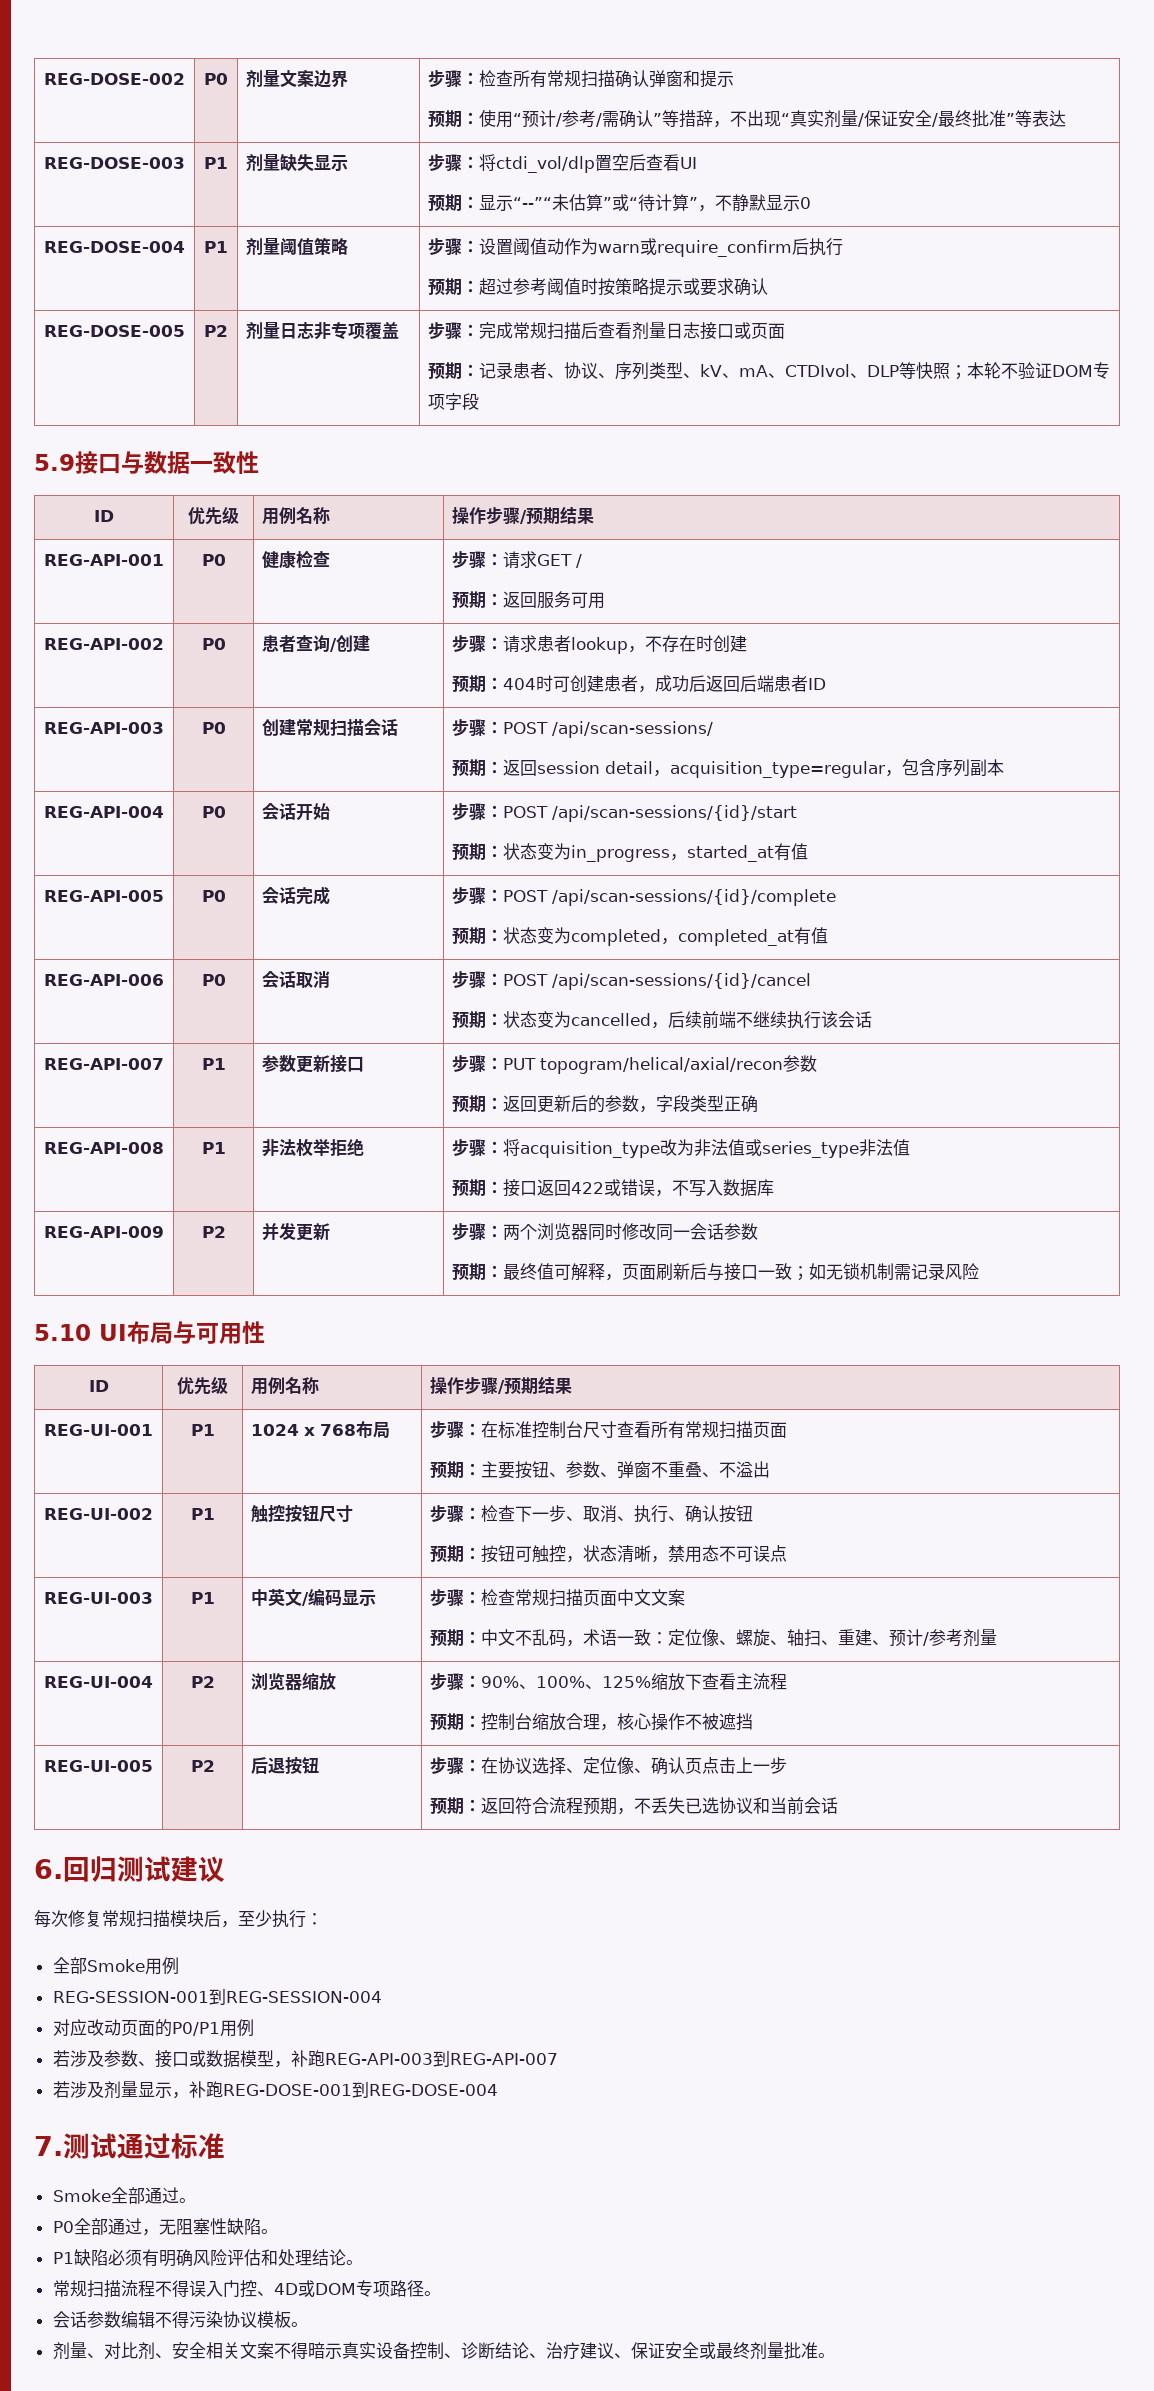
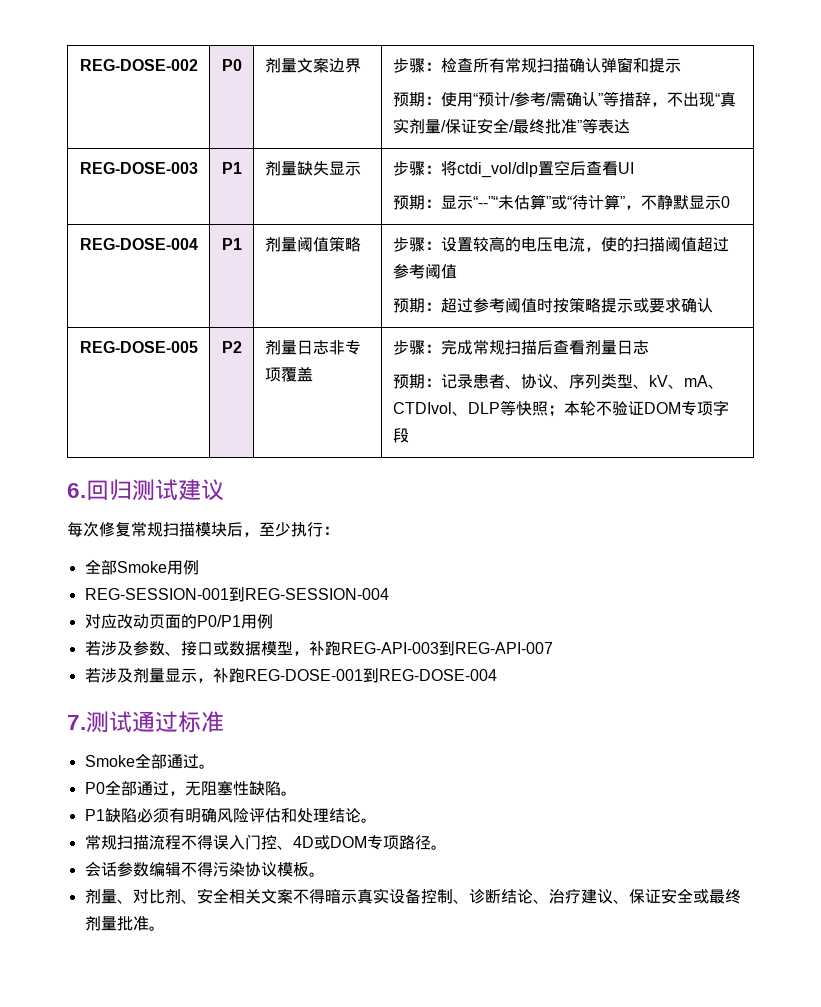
[513,238,844,257] 阈值动作为warn或require_confirm后执行 -> [472,236,729,252] [392,263,457,279] 较高的电压电流，使的扫描阈值超过参考阈值
[700,322,786,340] 接口或页面 -> (649, 347) none
[34,451,259,474] [94,510,114,522] [188,506,239,525] [262,507,331,525] [452,506,595,525] [44,554,164,566] [201,554,226,566] [262,550,331,569] [452,551,583,569] [452,591,606,609] [44,638,164,650] [201,638,226,650] [262,635,371,653] [452,635,748,654] [452,675,827,693] [44,722,164,734] [201,722,226,734] [262,719,399,736] [452,719,714,738] [452,759,1005,778] [44,806,164,818] [201,806,226,818] [262,803,331,821] [452,803,798,822] [452,843,809,862] [44,890,164,902] [201,890,226,902] [262,886,331,905] [452,887,837,906] [452,927,829,946] [44,974,164,986] [201,974,226,986] [262,971,331,988] [452,971,812,990] [452,1011,873,1029] [44,1058,164,1070] [201,1058,226,1070] [262,1055,365,1073] [452,1055,818,1074] [452,1095,759,1113] [44,1142,164,1154] [201,1142,226,1154] [262,1138,365,1157] [452,1139,911,1158] [452,1179,775,1197] [44,1226,164,1238] [201,1226,226,1238] [262,1222,331,1241] [452,1223,759,1241] [452,1263,980,1281] [34,1321,265,1344] [88,1380,109,1392] [177,1376,228,1395] [251,1377,320,1395] [430,1376,573,1395] [44,1424,153,1436] [190,1424,215,1436] [251,1421,391,1438] [430,1421,788,1439] [430,1461,771,1479] [44,1508,153,1520] [190,1508,215,1520] [251,1504,354,1523] [430,1505,754,1523] [430,1545,788,1563] [44,1592,153,1604] [190,1592,215,1604] [251,1588,377,1607] [430,1589,686,1607] [430,1629,998,1647] [44,1676,153,1688] [190,1676,215,1688] [251,1672,337,1691] [430,1673,788,1691] [430,1713,754,1731] [44,1760,153,1772] [190,1760,215,1772] [251,1757,320,1774] [430,1757,788,1775] [430,1797,839,1815] // 5.9接口与数据一致性 // ID | 优先级 | 用例名称 | 操作步骤/预期结果 // REG-API-001 | P0 | 健康检查 | 步骤：请求GET / // 预期：返回服务可用 // REG-API-002 | P0 | 患者查询/创建 | 步骤：请求患者lookup，不存在时创建 // 预期：404时可创建患者，成功后返回后端患者ID // REG-API-003 | P0 | 创建常规扫描会话 | 步骤：POST /api/scan-sessions/ // 预期：返回session detail，acquisition_type=regular，包含序列副本 // REG-API-004 | P0 | 会话开始 | 步骤：POST /api/scan-sessions/{id}/start // 预期：状态变为in_progress，started_at有值 // REG-API-005 | P0 | 会话完成 | 步骤：POST /api/scan-sessions/{id}/complete // 预期：状态变为completed，completed_at有值 // REG-API-006 | P0 | 会话取消 | 步骤：POST /api/scan-sessions/{id}/cancel // 预期：状态变为cancelled，后续前端不继续执行该会话 // REG-API-007 | P1 | 参数更新接口 | 步骤：PUT topogram/helical/axial/recon参数 // 预期：返回更新后的参数，字段类型正确 // REG-API-008 | P1 | 非法枚举拒绝 | 步骤：将acquisition_type改为非法值或series_type非法值 // 预期：接口返回422或错误，不写入数据库 // REG-API-009 | P2 | 并发更新 | 步骤：两个浏览器同时修改同一会话参数 // 预期：最终值可解释，页面刷新后与接口一致；如无锁机制需记录风险 // 5.10 UI布局与可用性 // ID | 优先级 | 用例名称 | 操作步骤/预期结果 // REG-UI-001 | P1 | 1024 x 768布局 | 步骤：在标准控制台尺寸查看所有常规扫描页面 // 预期：主要按钮、参数、弹窗不重叠、不溢出 // REG-UI-002 | P1 | 触控按钮尺寸 | 步骤：检查下一步、取消、执行、确认按钮 // 预期：按钮可触控，状态清晰，禁用态不可误点 // REG-UI-003 | P1 | 中英文/编码显示 | 步骤：检查常规扫描页面中文文案 // 预期：中文不乱码，术语一致：定位像、螺旋、轴扫、重建、预计/参考剂量 // REG-UI-004 | P2 | 浏览器缩放 | 步骤：90%、100%、125%缩放下查看主流程 // 预期：控制台缩放合理，核心操作不被遮挡 // REG-UI-005 | P2 | 后退按钮 | 步骤：在协议选择、定位像、确认页点击上一步 // 预期：返回符合流程预期，不丢失已选协议和当前会话 -> (409, 435) none

